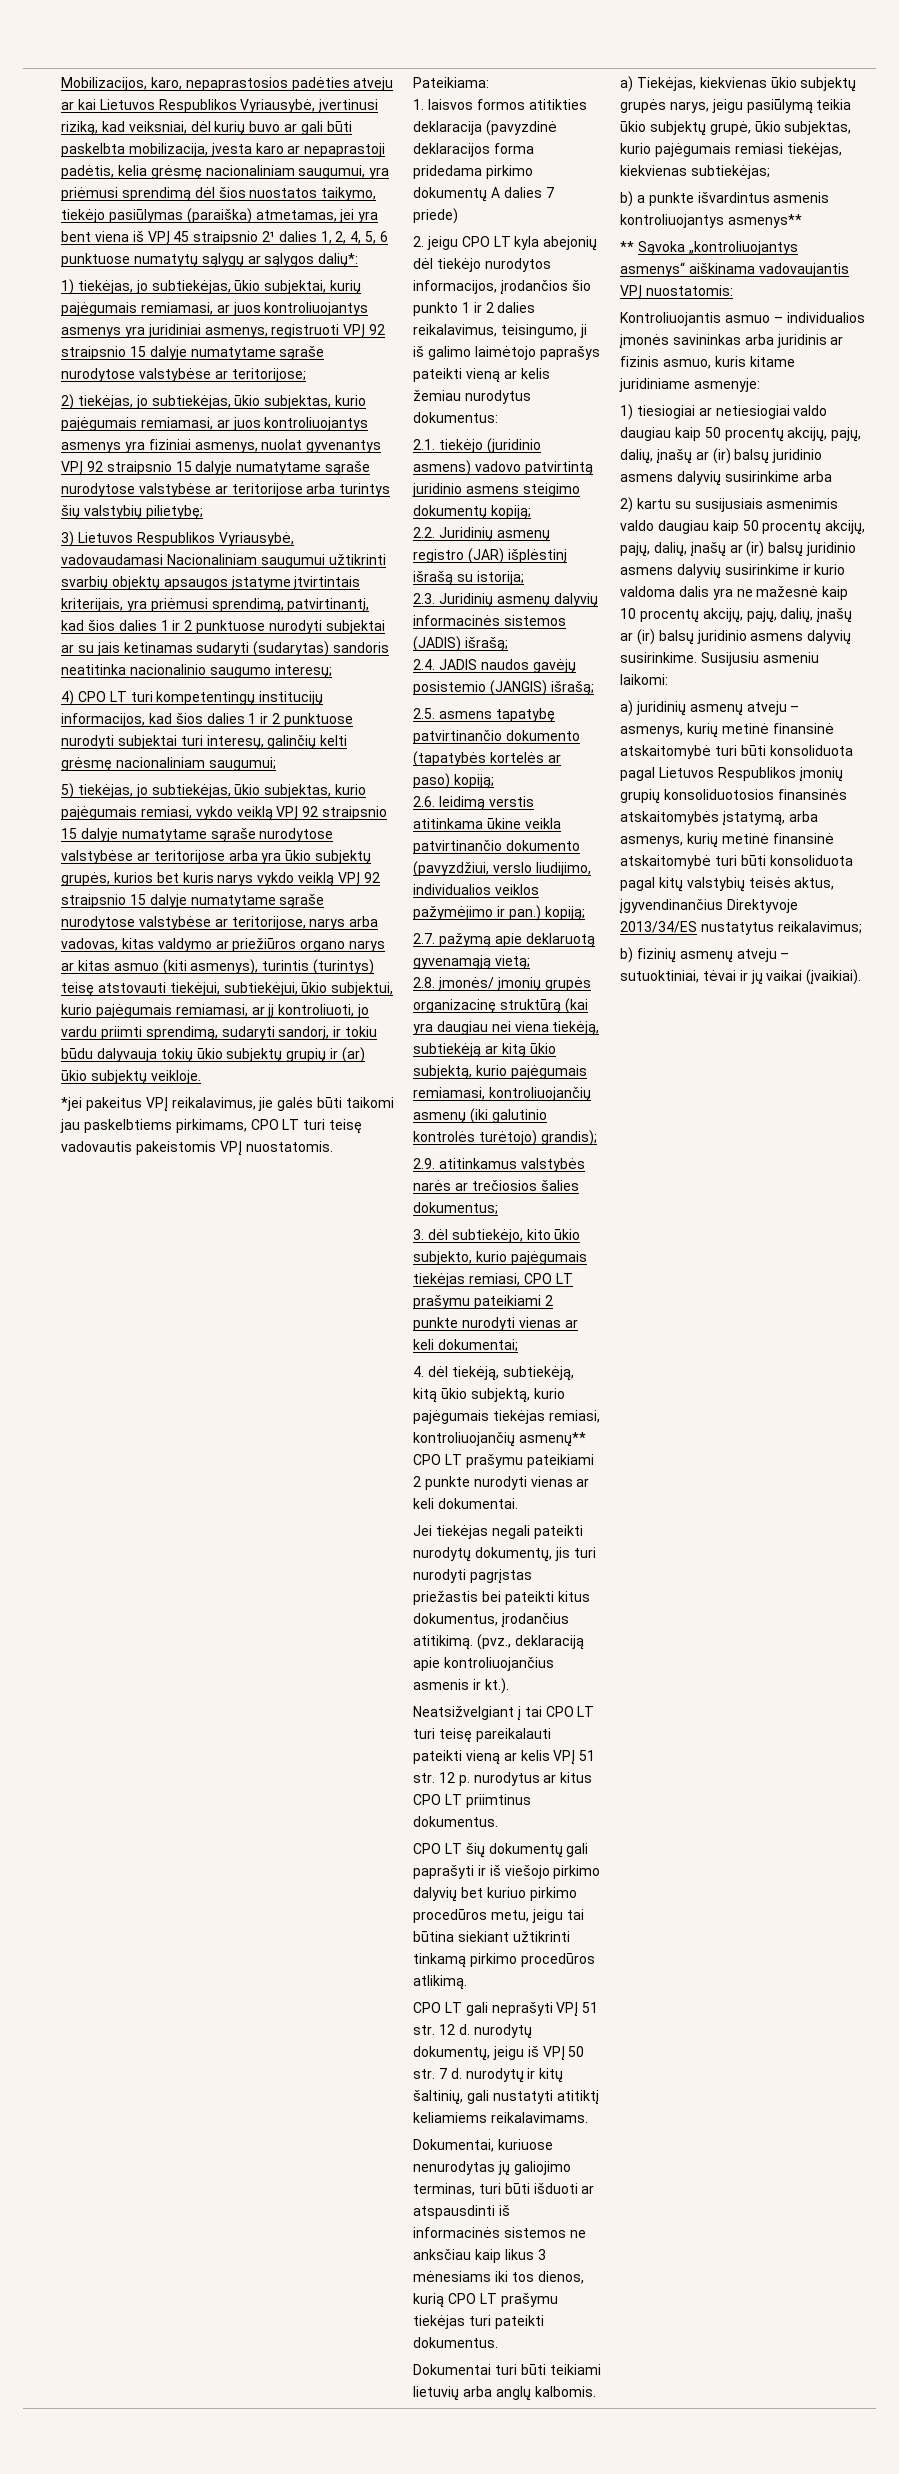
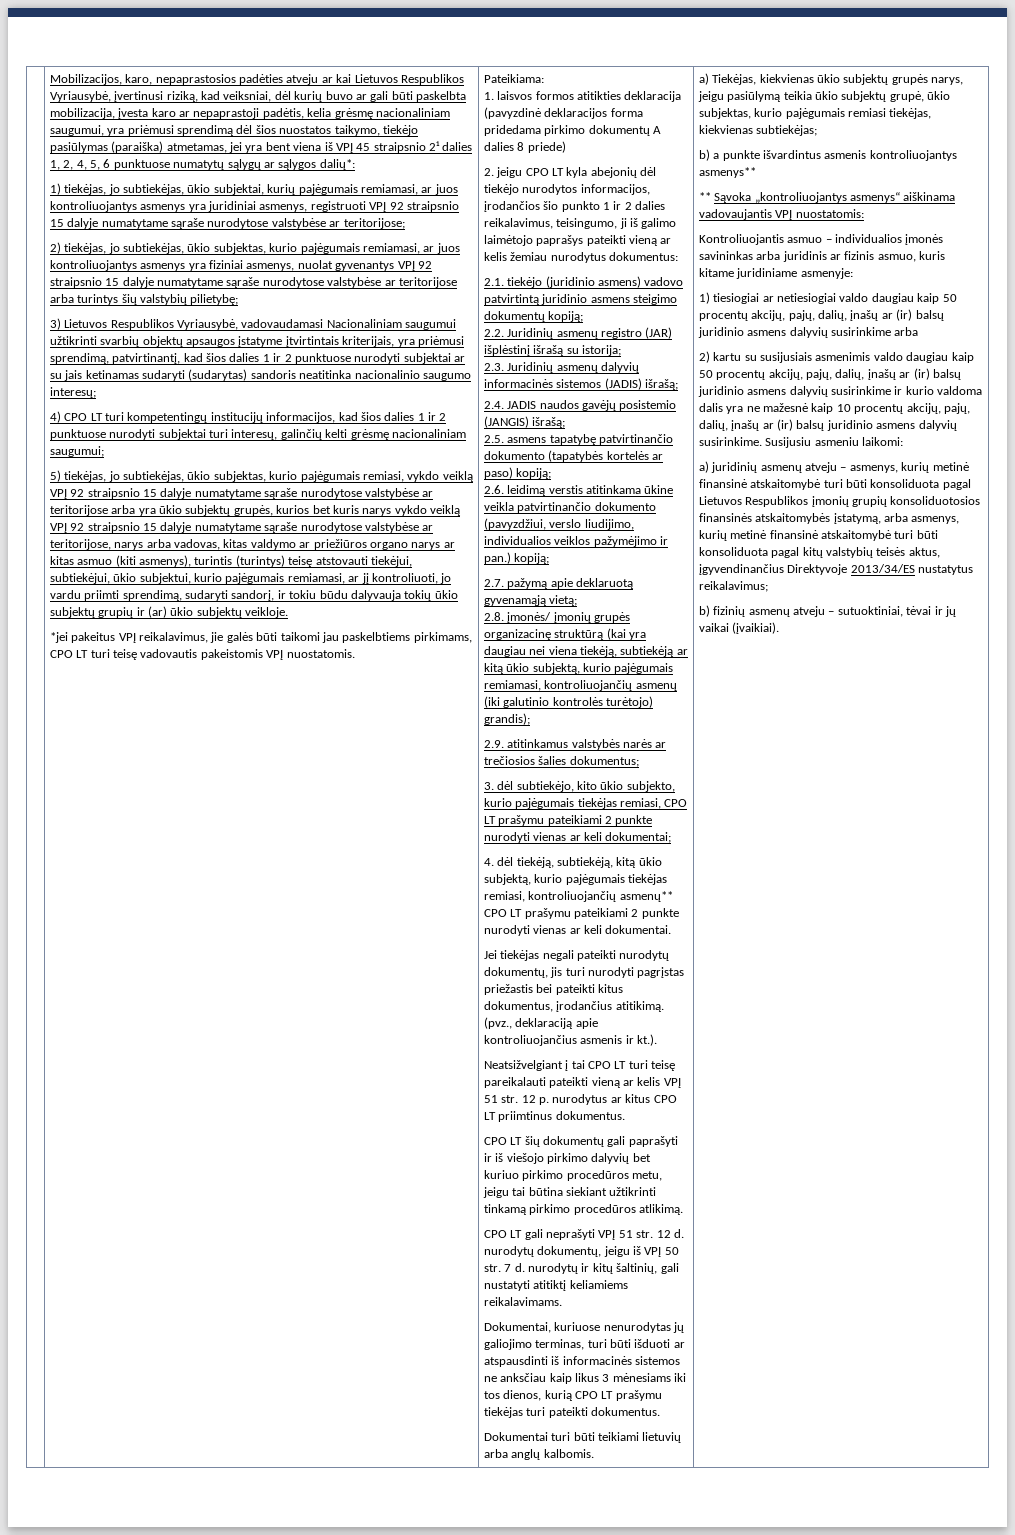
[545,187,554,198] 7 -> [517,142,525,151] 8

